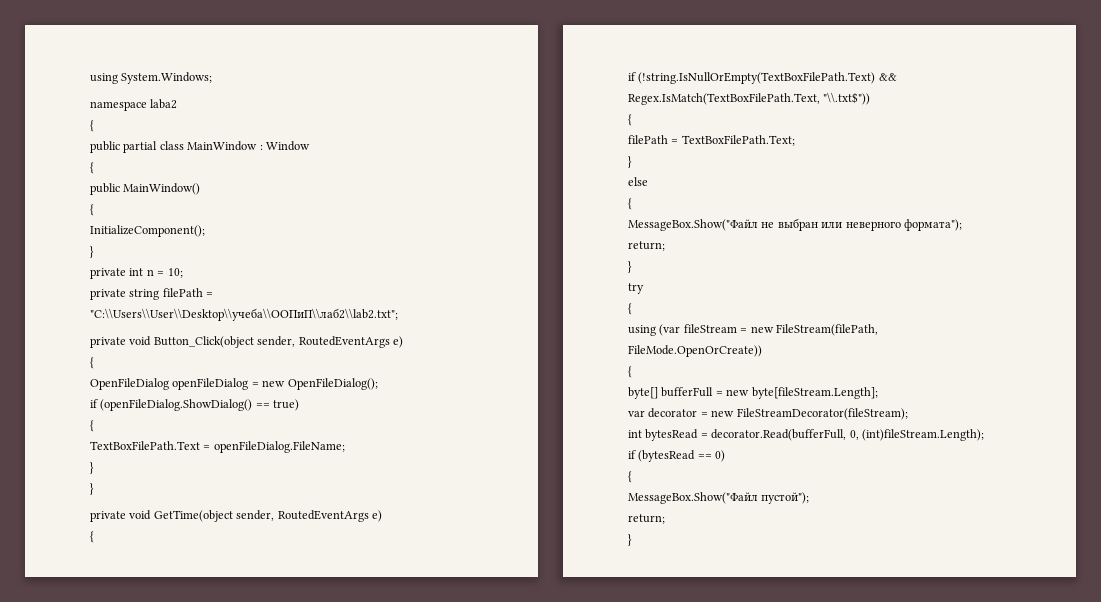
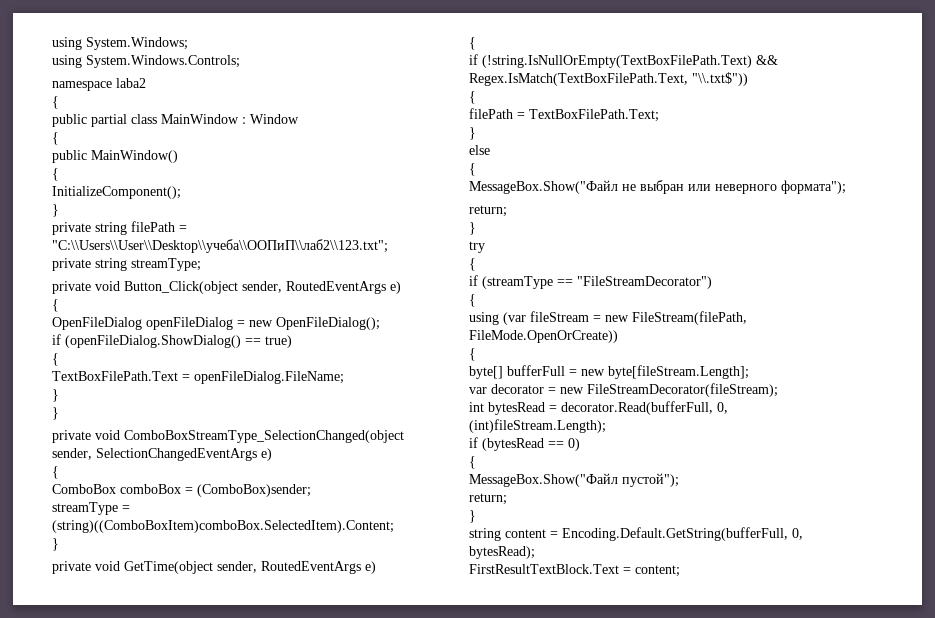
(213, 78) none -> [52,55,240,68] // using System.Windows.Controls;
[129,268,183,278] [90,288,214,300] [90,308,398,321] int n = 10; // private string filePath = "C:\\Users\\User\\Desktop\\учеба\\ООПиП\\лаб2\\lab2.txt"; -> [95,221,187,235] [52,239,388,253] [52,258,201,271] string filePath = "C:\\Users\\User\\Desktop\\учеба\\ООПиП\\лаб2\\123.txt"; // private string streamType;
(94, 489) none -> [52,430,404,443] [52,448,272,461] [52,466,59,479] [52,484,311,497] [52,502,130,515] [52,520,394,533] [52,538,59,551] // private void ComboBoxStreamType_SelectionChanged(object sender, SelectionChangedEventArgs e) // { // ComboBox comboBox = (ComboBox)sender; // streamType = (string)((ComboBoxItem)comboBox.SelectedItem).Content; // }
(632, 309) none -> [469,275,712,289] [469,294,476,307] // if (streamType == "FileStreamDecorator") // {
(632, 540) none -> [469,527,803,541] [469,546,535,559] [469,564,680,577] // string content = Encoding.Default.GetString(bufferFull, 0, bytesRead); // FirstResultTextBlock.Text = content;

